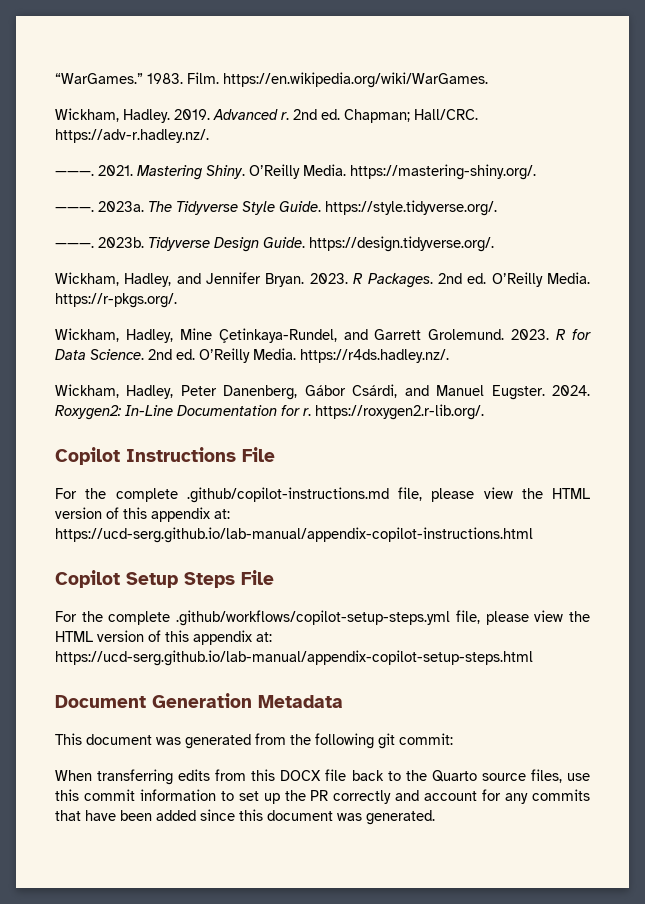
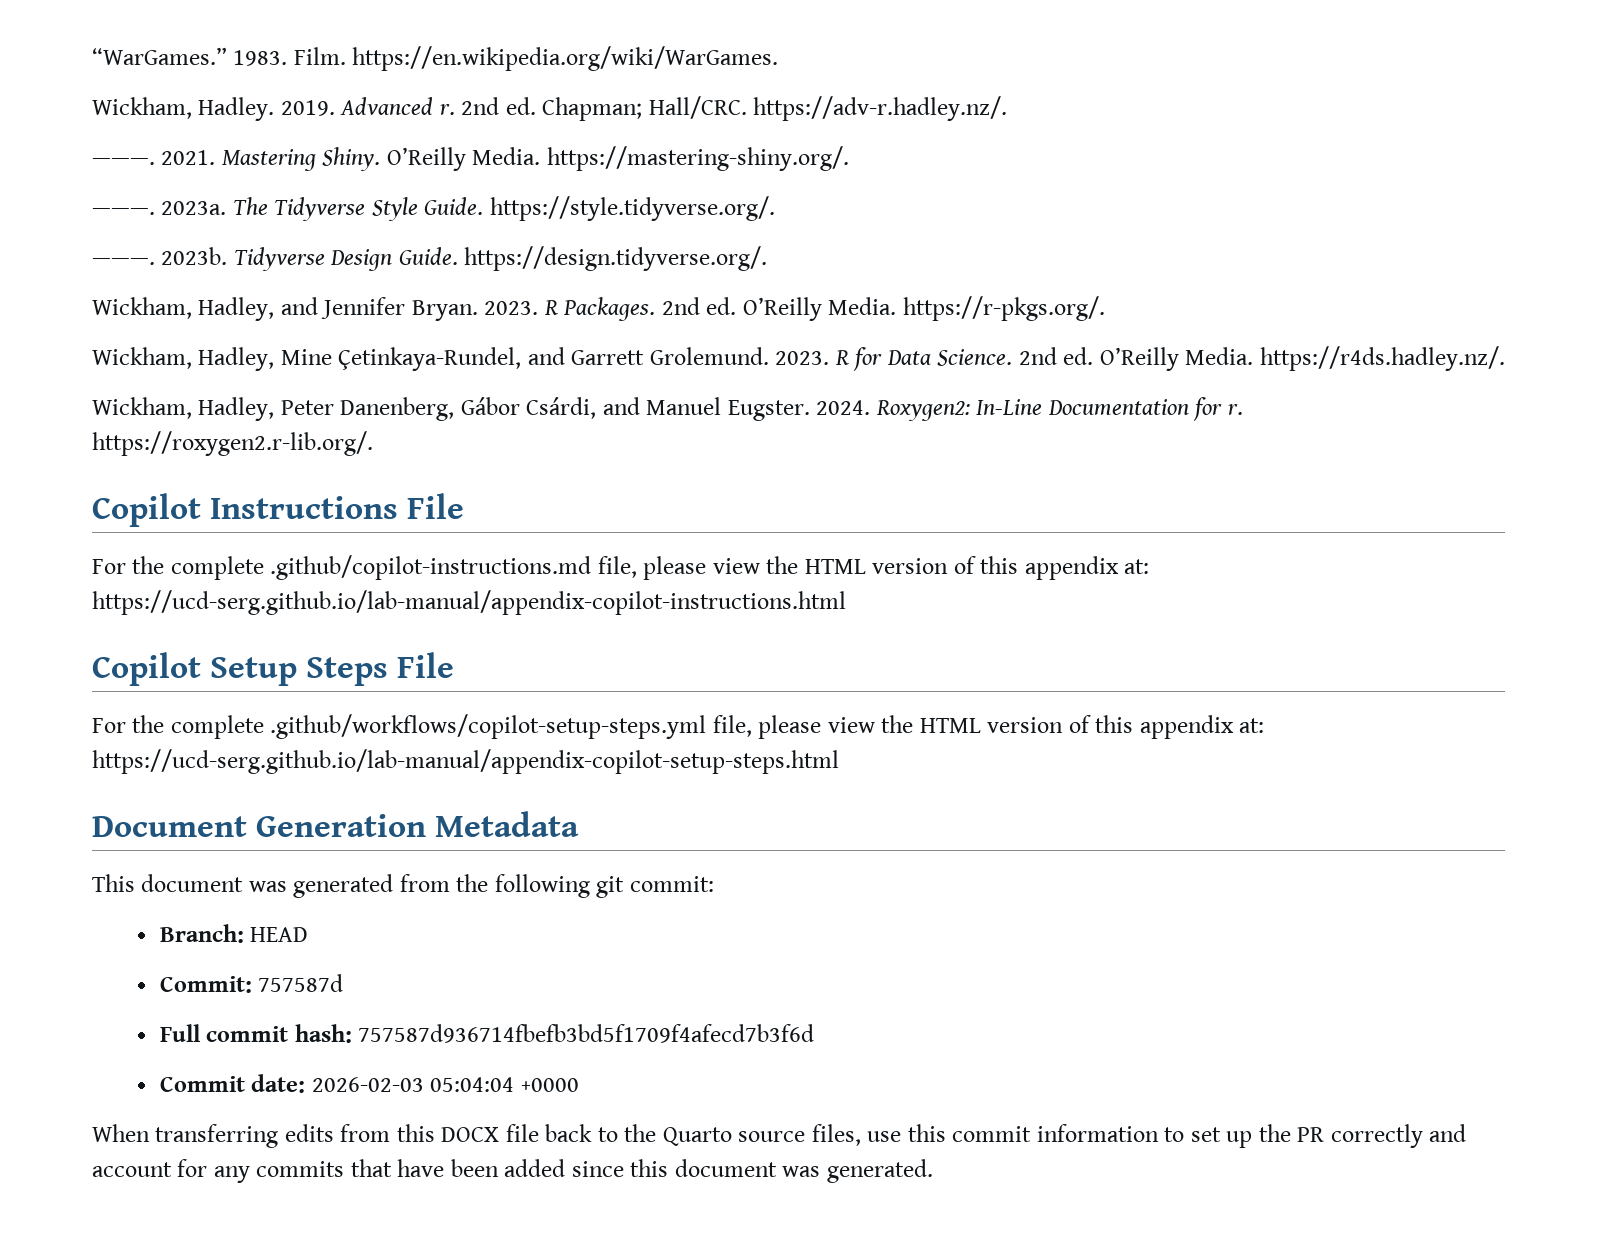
(453, 739) none -> [159,924,309,943] [159,974,344,993] [159,1024,815,1043] [159,1074,579,1093] // Branch: HEAD // Commit: 757587d // Full commit hash: 757587d936714fbefb3bd5f1709f4afecd7b3f6d // Commit date: 2026-02-03 05:04:04 +0000

